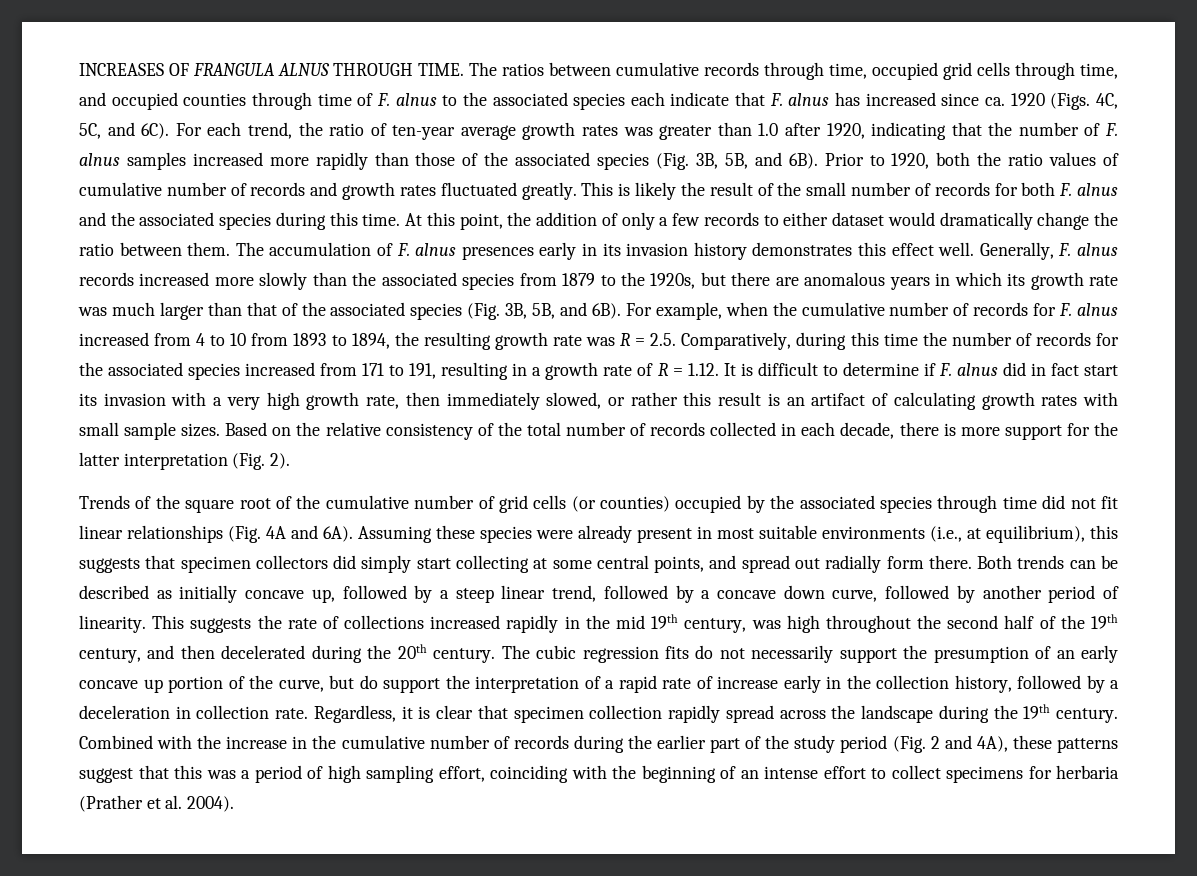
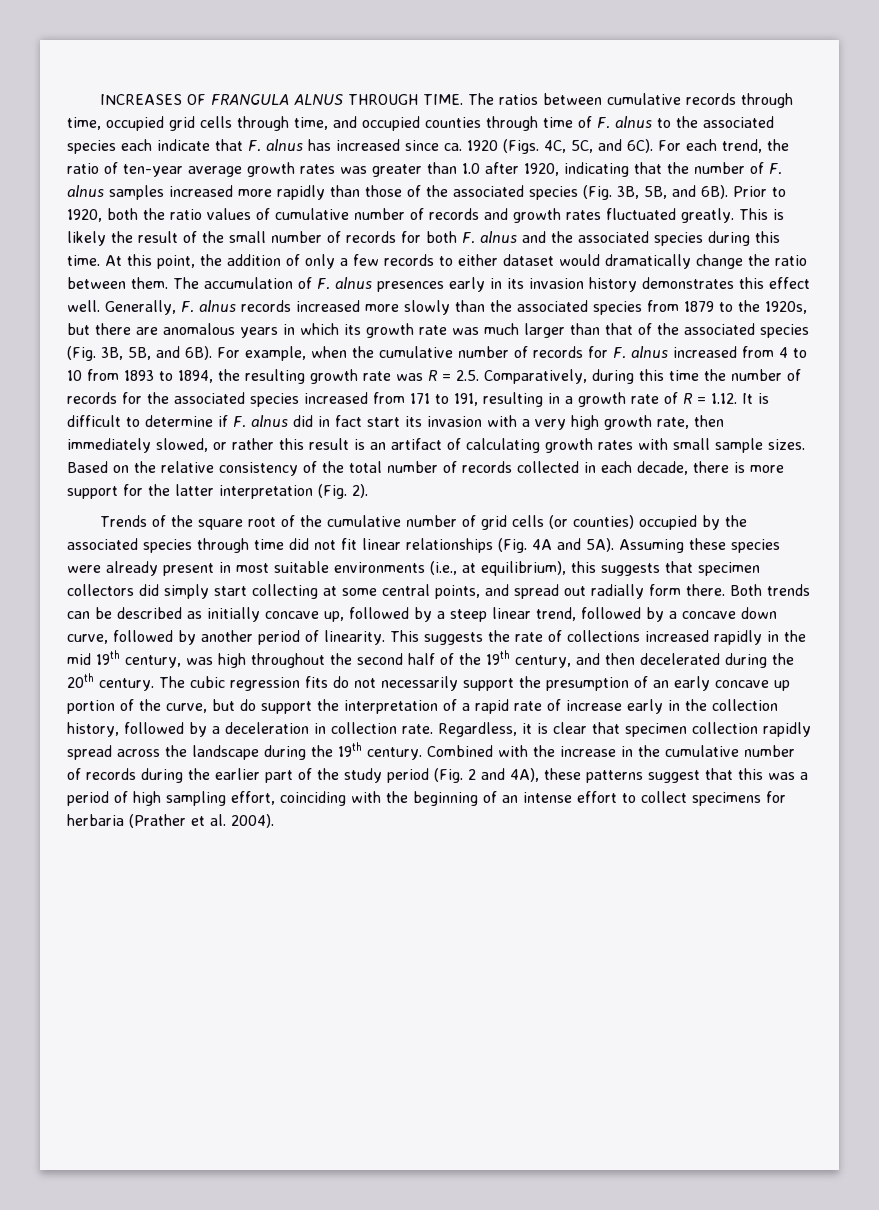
[323,526,353,542] 6A). -> [586,538,614,552] 5A).

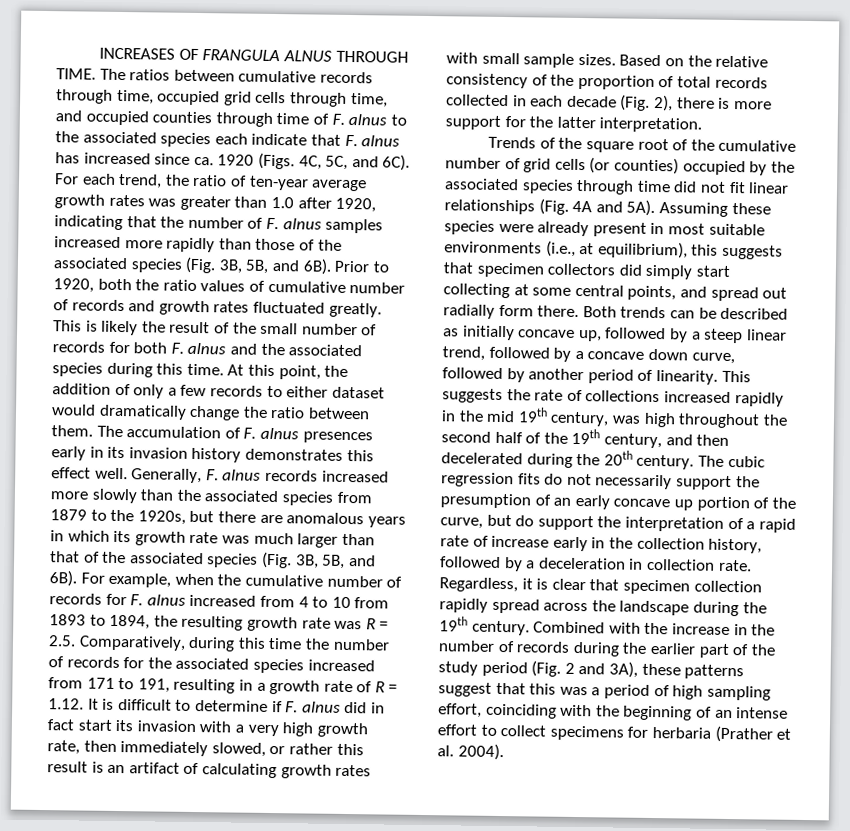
[349,461,457,473] total number of -> [577,74,711,90] proportion of total
[637,461,688,475] decade, -> [566,94,673,112] decade (Fig. 2),
[219,484,368,499] interpretation (Fig. 2). -> [599,117,703,133] interpretation.
[665,745,739,757] cumulative -> (776, 630) none
[510,768,539,782] 4A), -> [608,661,638,678] 3A),

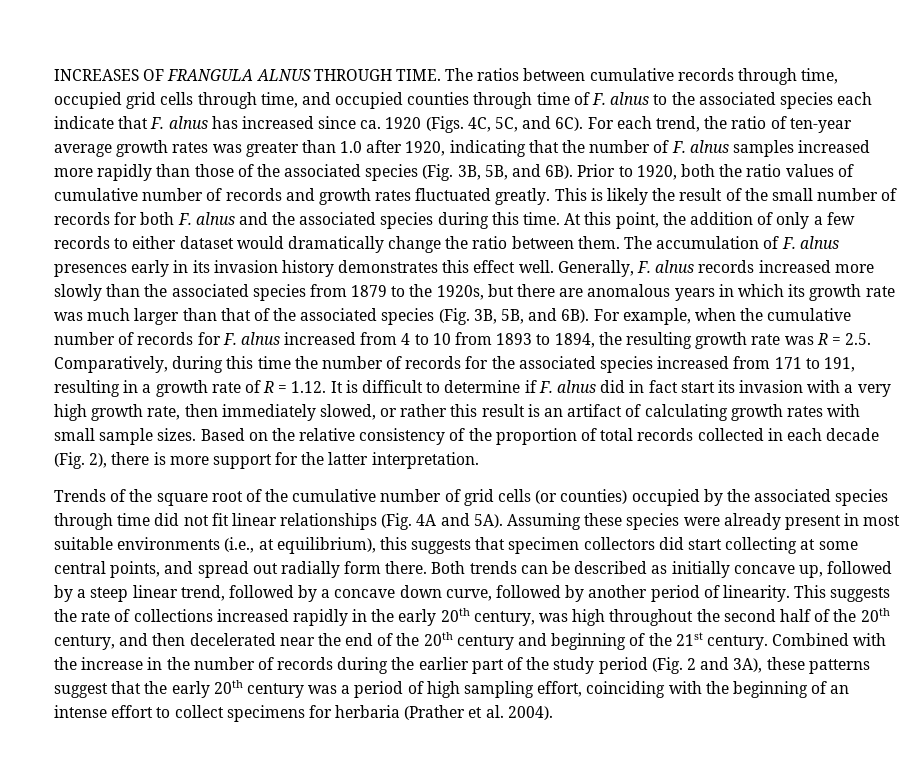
[645,264,693,280] simply -> (684, 543) none
[486,407,548,423] mid 19th -> [398,608,470,626] early 20th
[571,428,601,445] 19th -> [860,608,890,622] 20th
[526,450,765,470] [441,472,760,491] [440,493,796,512] [440,514,796,533] [440,535,763,554] [440,556,752,572] [439,577,762,595] [439,598,767,617] [439,616,468,632] during the 20th century. The cubic regression fits do not necessarily support the presumption of an early concave up portion of the curve, but do support the interpretation of a rapid rate of increase early in the collection history, followed by a deceleration in collection rate. Regardless, it is clear that specimen collection rapidly spread across the landscape during the 19th -> [279,632,703,650] near the end of the 20th century and beginning of the 21st
[529,683,557,695] this -> [144,680,304,698] the early 20th century

